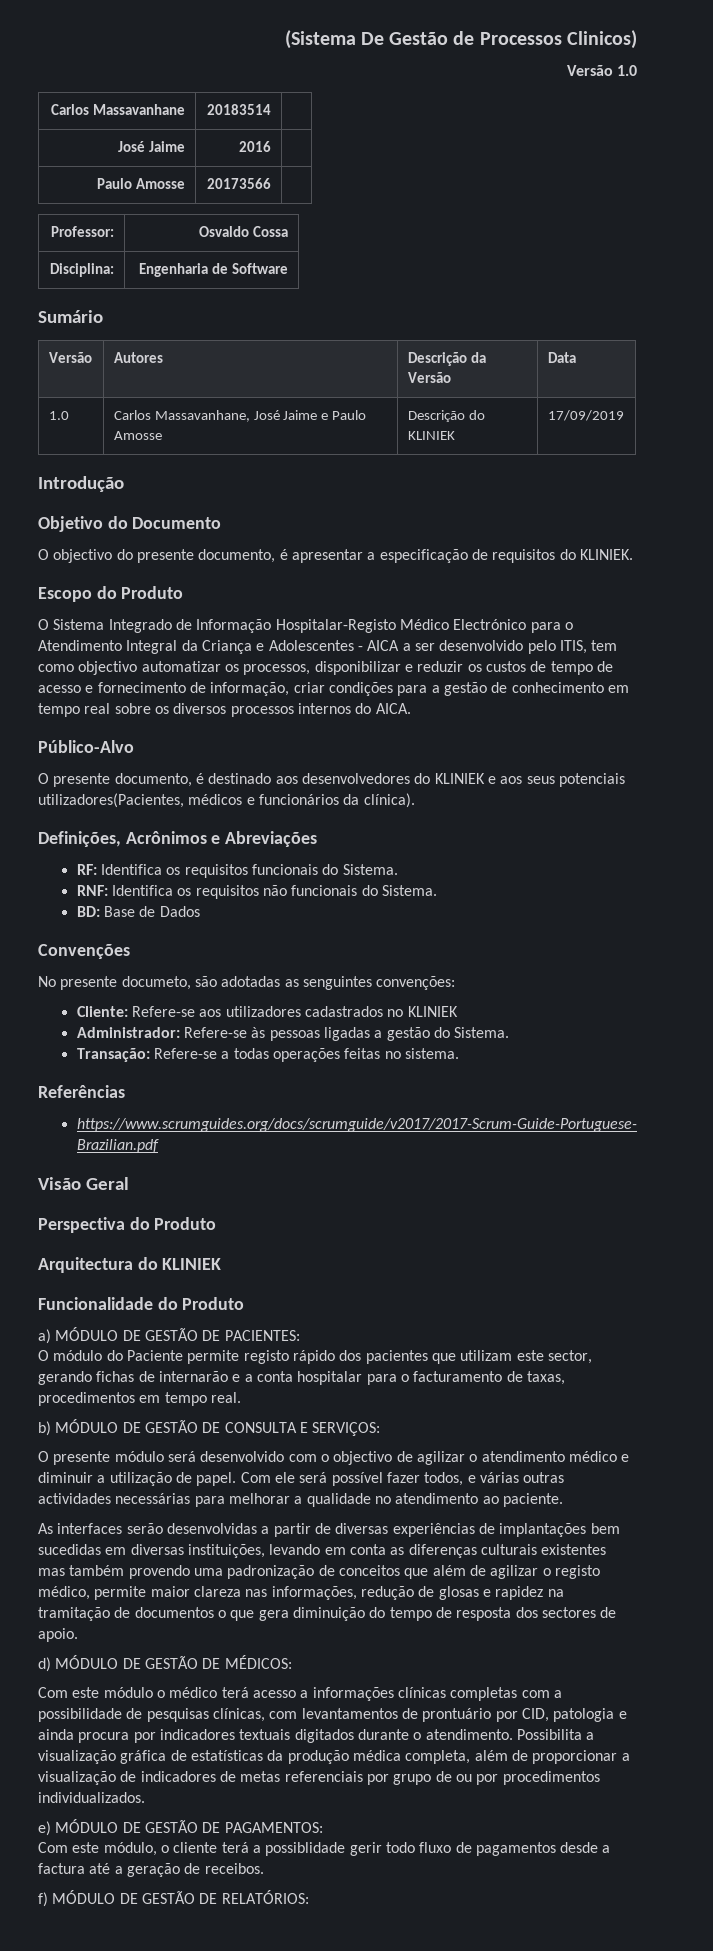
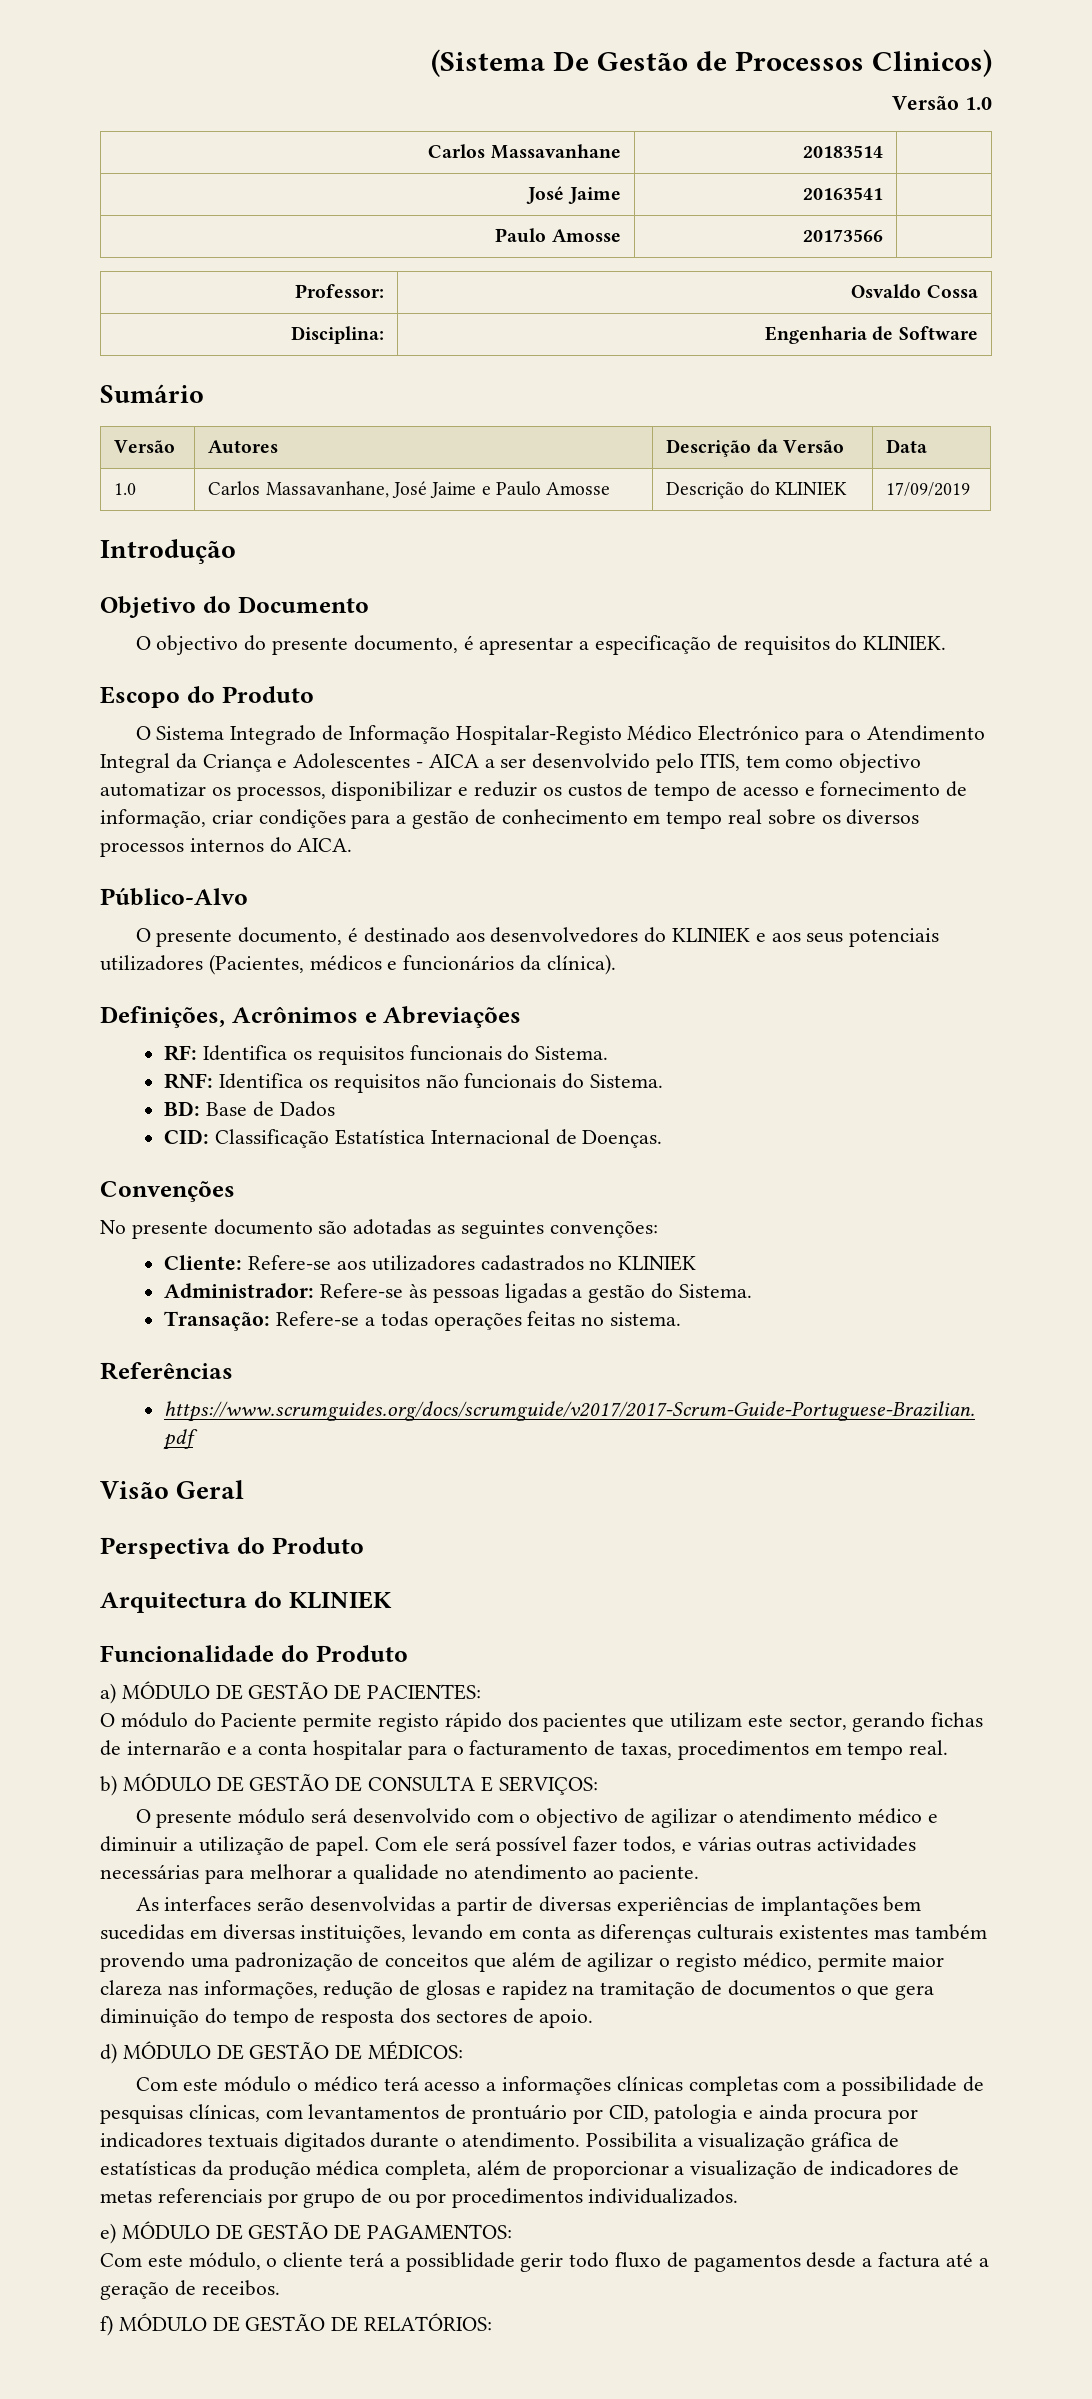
[239,141,272,152] 2016 -> [802,187,883,200] 20163541
[38,793,184,808] utilizadores(Pacientes, -> [100,954,304,975] utilizadores (Pacientes,
(200, 911) none -> [164,1129,663,1148] // CID: Classificação Estatística Internacional de Doenças.
[121,976,191,990] documeto, -> [213,1219,313,1235] documento
[302,976,372,990] senguintes -> [460,1220,544,1239] seguintes

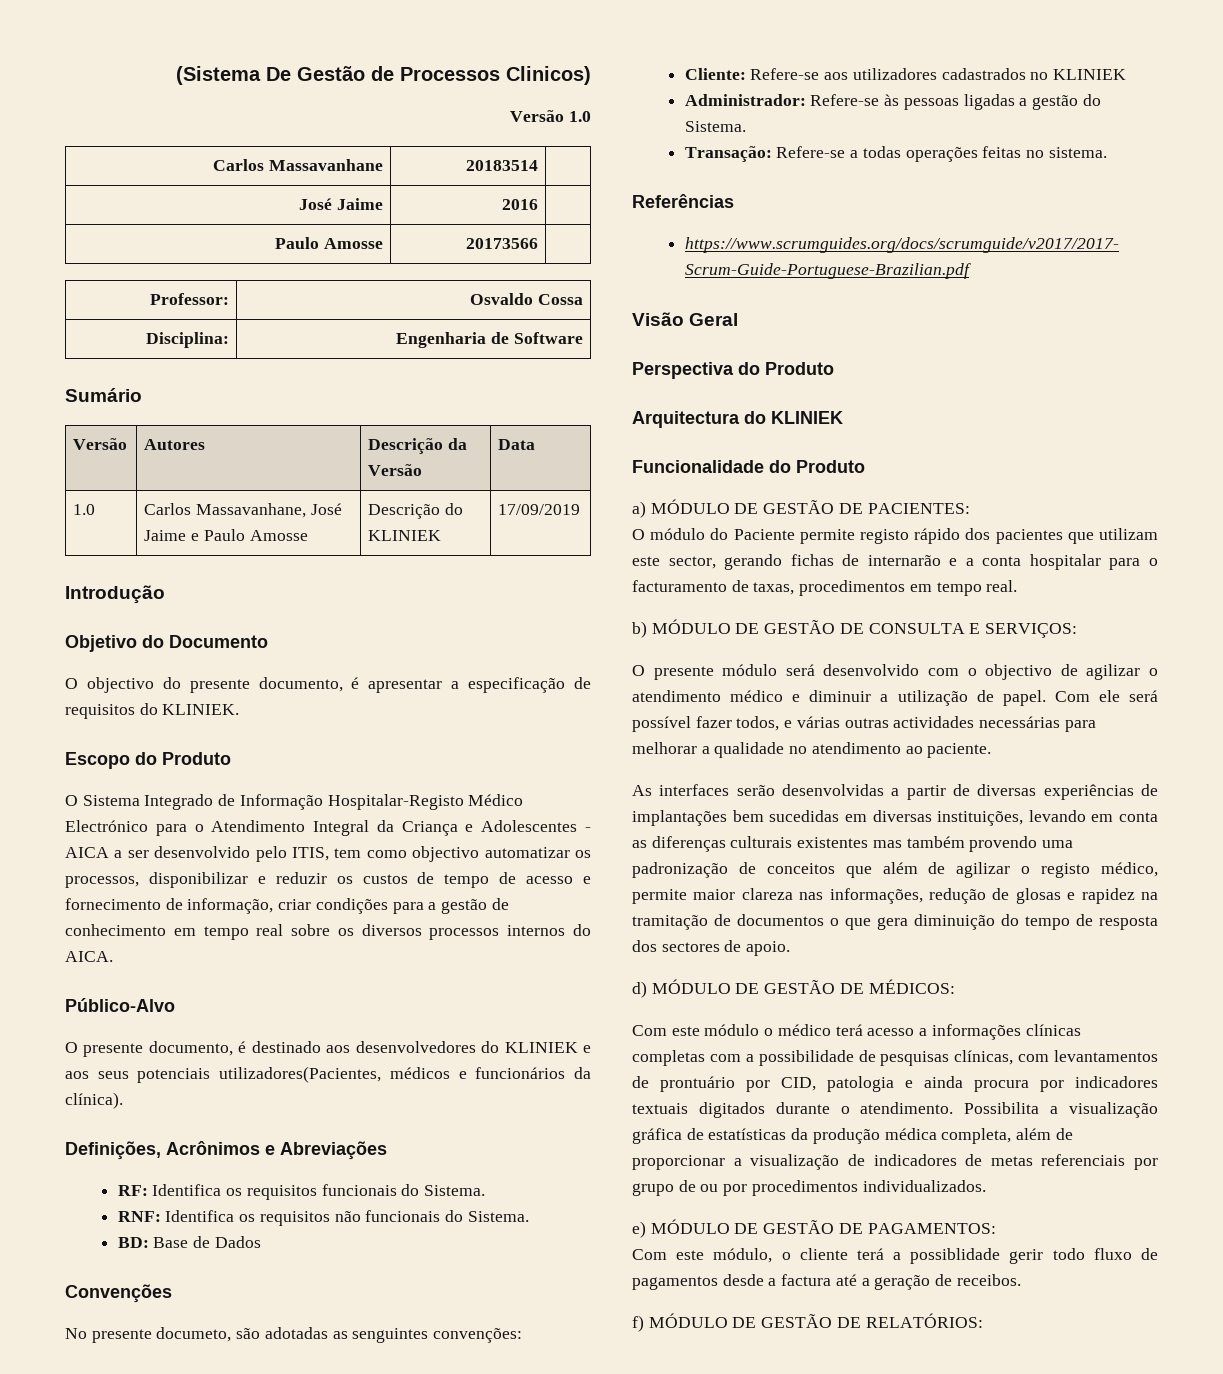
[802,187,883,200] 20163541 -> [501,199,538,210] 2016
[100,954,304,975] utilizadores (Pacientes, -> [219,1066,382,1083] utilizadores(Pacientes,
[164,1129,663,1148] // CID: Classificação Estatística Internacional de Doenças. -> (261, 1242) none
[213,1219,313,1235] documento -> [156,1327,232,1342] documeto,
[460,1220,544,1239] seguintes -> [352,1328,429,1343] senguintes

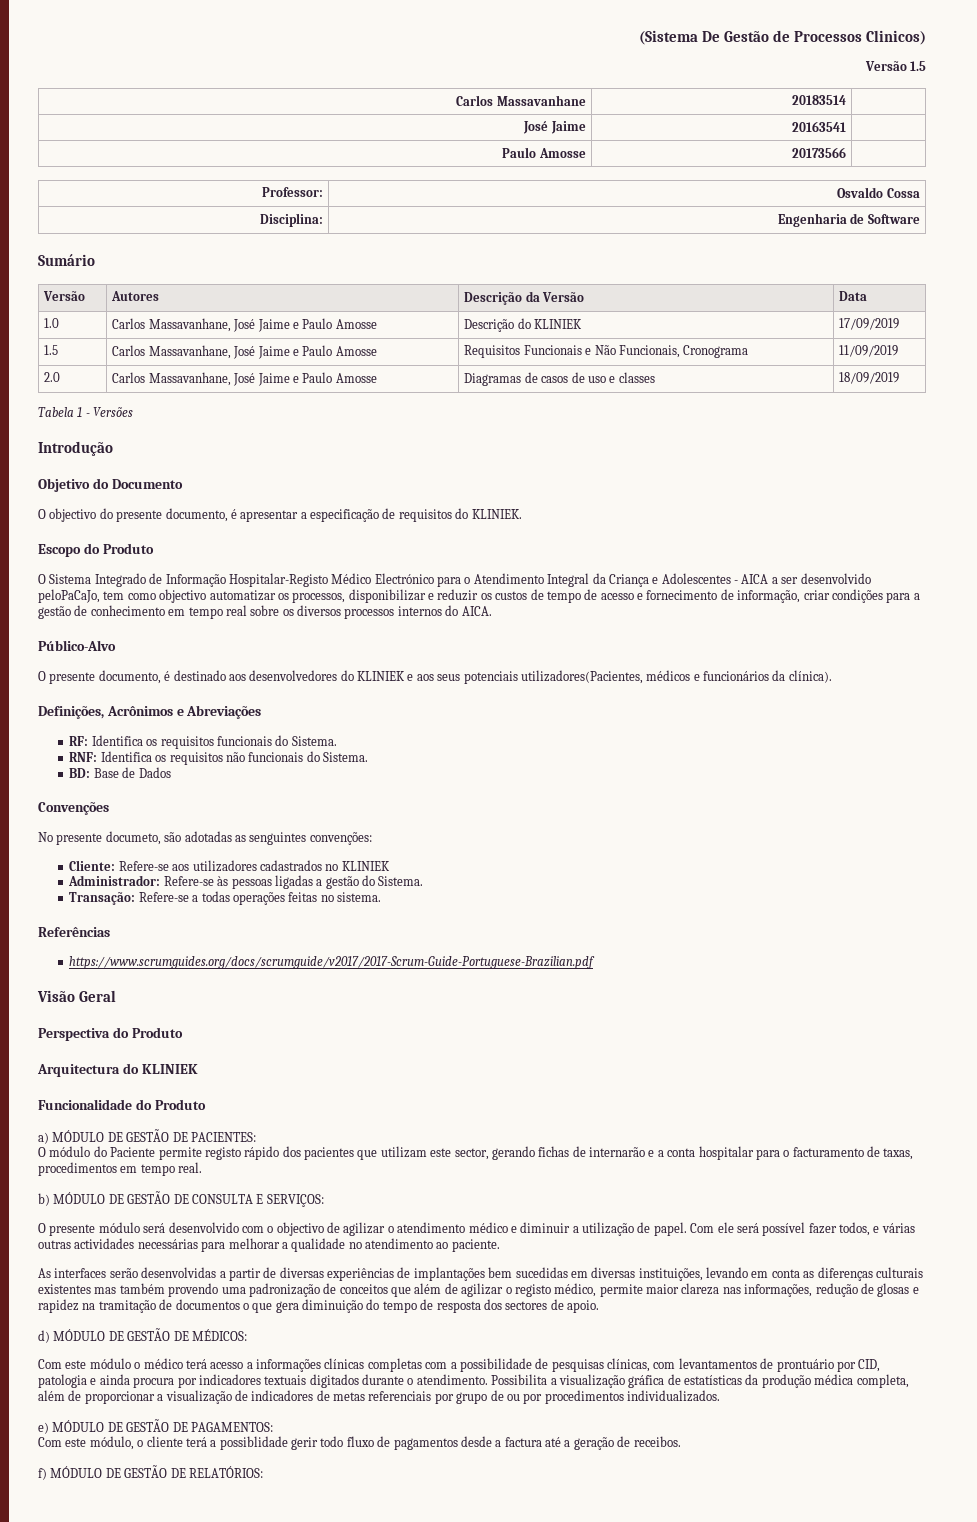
[569,111,591,122] 1.0 -> [910,61,926,71] 1.5
[501,199,538,210] 2016 -> [791,121,846,132] 20163541
(581, 509) none -> [44,345,59,355] [112,345,377,359] [464,345,749,358] [839,345,899,357] [44,372,61,382] [112,372,377,386] [464,372,655,386] [839,372,900,384] [38,407,134,417] // 1.5 | Carlos Massavanhane, José Jaime e Paulo Amosse | Requisitos Funcionais e Não Funcionais, Cronograma | 11/09/2019 // 2.0 | Carlos Massavanhane, José Jaime e Paulo Amosse | Diagramas de casos de uso e classes | 18/09/2019 // Tabela 1 - Versões
[255,846,329,862] pelo ITIS, -> [38,589,100,603] peloPaCaJo,

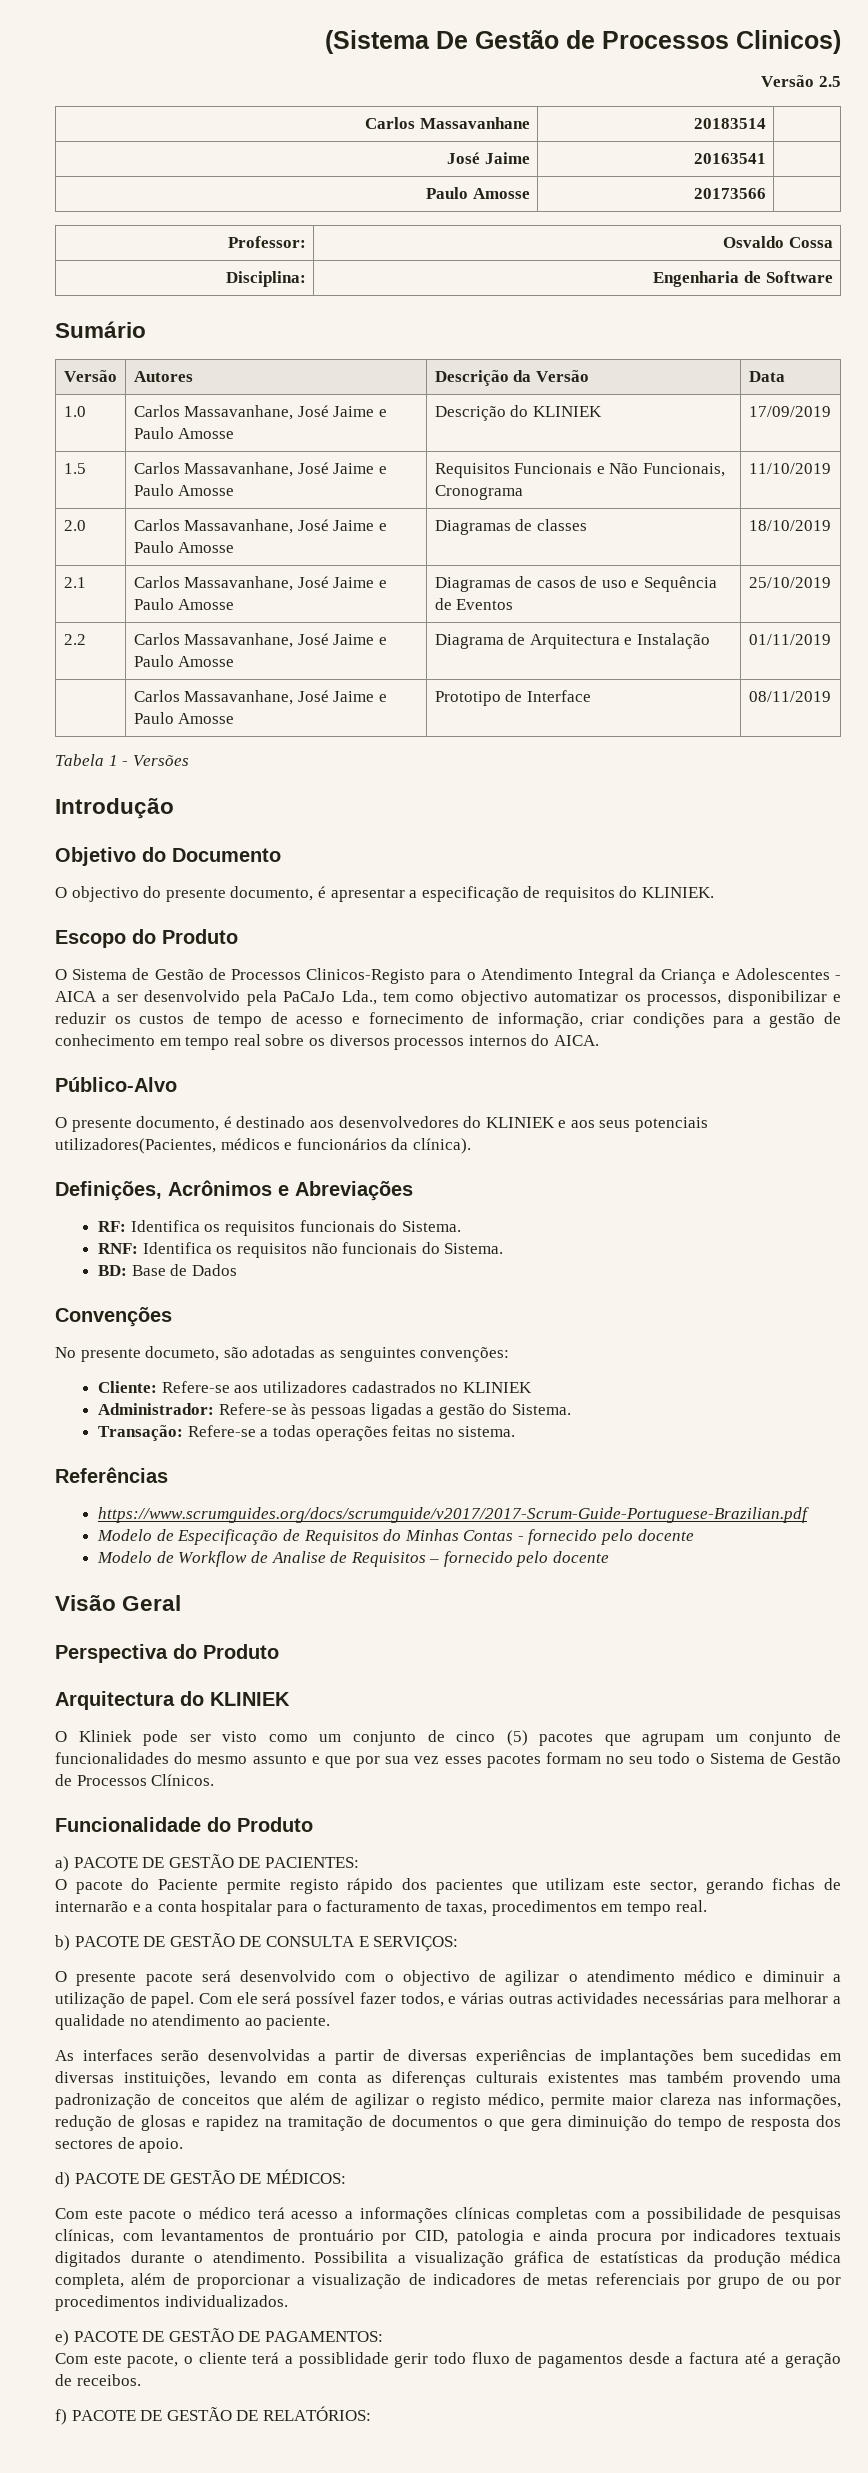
[910,61,926,71] 1.5 -> [819,76,841,87] 2.5
[839,345,899,357] 11/09/2019 -> [748,463,831,474] 11/10/2019
(377, 378) none -> [434,519,587,535] [748,520,831,531] [63,577,86,588] [133,576,387,591] [133,598,235,610] | Diagramas de classes | 18/10/2019 // 2.1 | Carlos Massavanhane, José Jaime e Paulo Amosse
[618,372,655,383] [839,372,900,384] classes | 18/09/2019 -> [644,576,718,592] [434,598,514,610] [748,577,831,588] [63,634,86,645] [133,633,387,648] [133,655,235,667] [434,633,710,649] [748,634,831,645] [133,690,387,705] [133,712,235,724] [434,690,591,706] [748,691,831,702] Sequência de Eventos | 25/10/2019 // 2.2 | Carlos Massavanhane, José Jaime e Paulo Amosse | Diagrama de Arquitectura e Instalação | 01/11/2019 // | Carlos Massavanhane, José Jaime e Paulo Amosse | Prototipo de Interface | 08/11/2019
[94,573,434,587] Integrado de Informação Hospitalar-Registo Médico Electrónico -> [132,968,426,984] de Gestão de Processos Clinicos-Registo
[38,589,100,603] peloPaCaJo, -> [246,990,377,1006] pela PaCaJo Lda.,
(596, 962) none -> [97,1529,694,1545] [97,1551,610,1567] // Modelo de Especificação de Requisitos do Minhas Contas - fornecido pelo docente // Modelo de Workflow de Analise de Requisitos – fornecido pelo docente
(198, 1069) none -> [55,1730,841,1746] [55,1752,841,1768] [55,1774,215,1786] // O Kliniek pode ser visto como um conjunto de cinco (5) pacotes que agrupam um conjunto de funcionalidades do mesmo assunto e que por sua vez esses pacotes formam no seu todo o Sistema de Gestão de Processos Clínicos.
[52,1130,105,1142] MÓDULO -> [73,1857,138,1868] PACOTE
[49,1146,91,1157] módulo -> [75,1880,123,1894] pacote
[53,1192,106,1204] MÓDULO -> [74,1936,139,1947] PACOTE
[98,1222,140,1233] módulo -> [145,1972,193,1986] pacote
[53,1329,106,1341] MÓDULO -> [74,2173,139,2184] PACOTE
[89,1358,131,1369] módulo -> [129,2209,177,2223] pacote
[52,1420,105,1432] MÓDULO -> [73,2331,138,2342] PACOTE
[89,1436,134,1450] módulo, -> [127,2354,179,2368] pacote,
[50,1466,103,1478] MÓDULO -> [71,2410,136,2421] PACOTE

